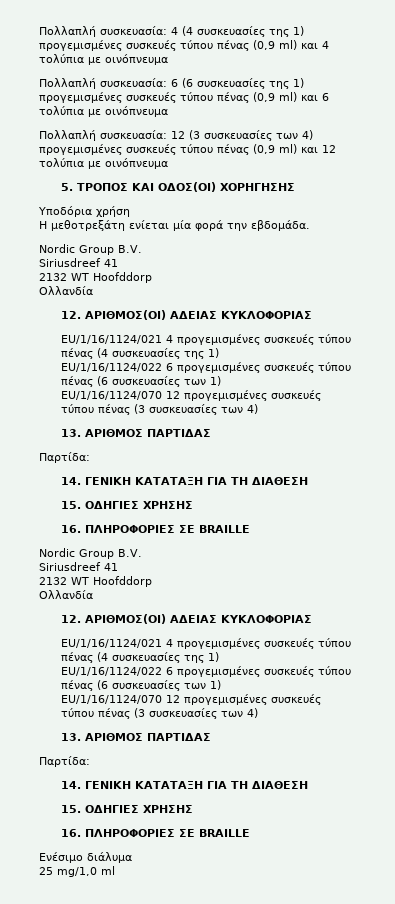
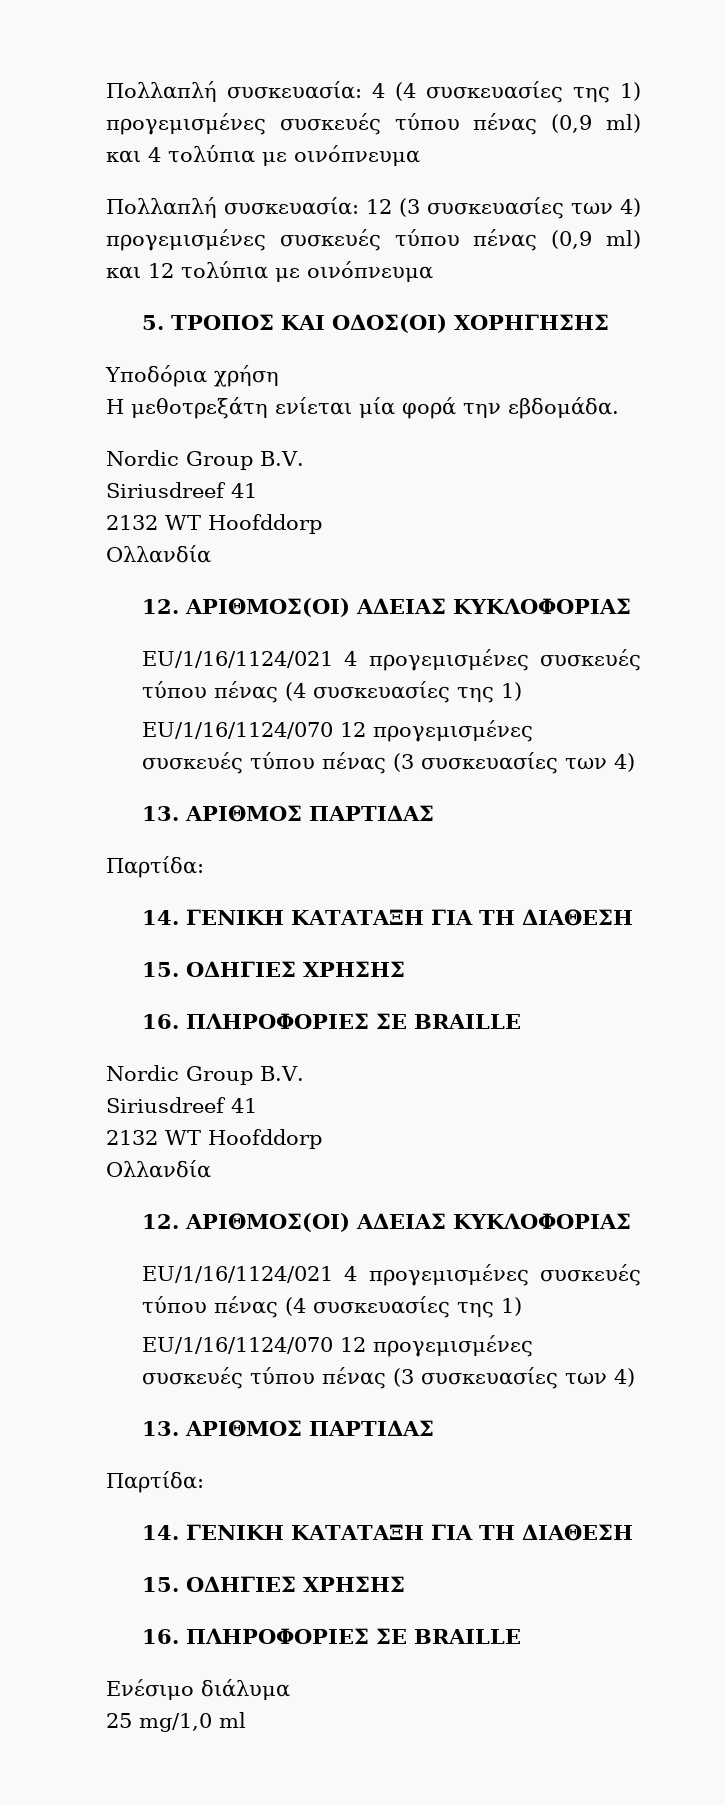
[39,78,304,89] [39,92,329,103] [39,106,168,117] // Πολλαπλή συσκευασία: 6 (6 συσκευασίες της 1) προγεμισμένες συσκευές τύπου πένας (0,9 ml) και 6 τολύπια με οινόπνευμα -> (420, 155) none
[60,362,351,373] [60,376,221,387] // EU/1/16/1124/022 6 προγεμισμένες συσκευές τύπου πένας (6 συσκευασίες των 1) -> (523, 691) none
[60,666,351,677] [60,680,221,691] // EU/1/16/1124/022 6 προγεμισμένες συσκευές τύπου πένας (6 συσκευασίες των 1) -> (523, 1306) none

